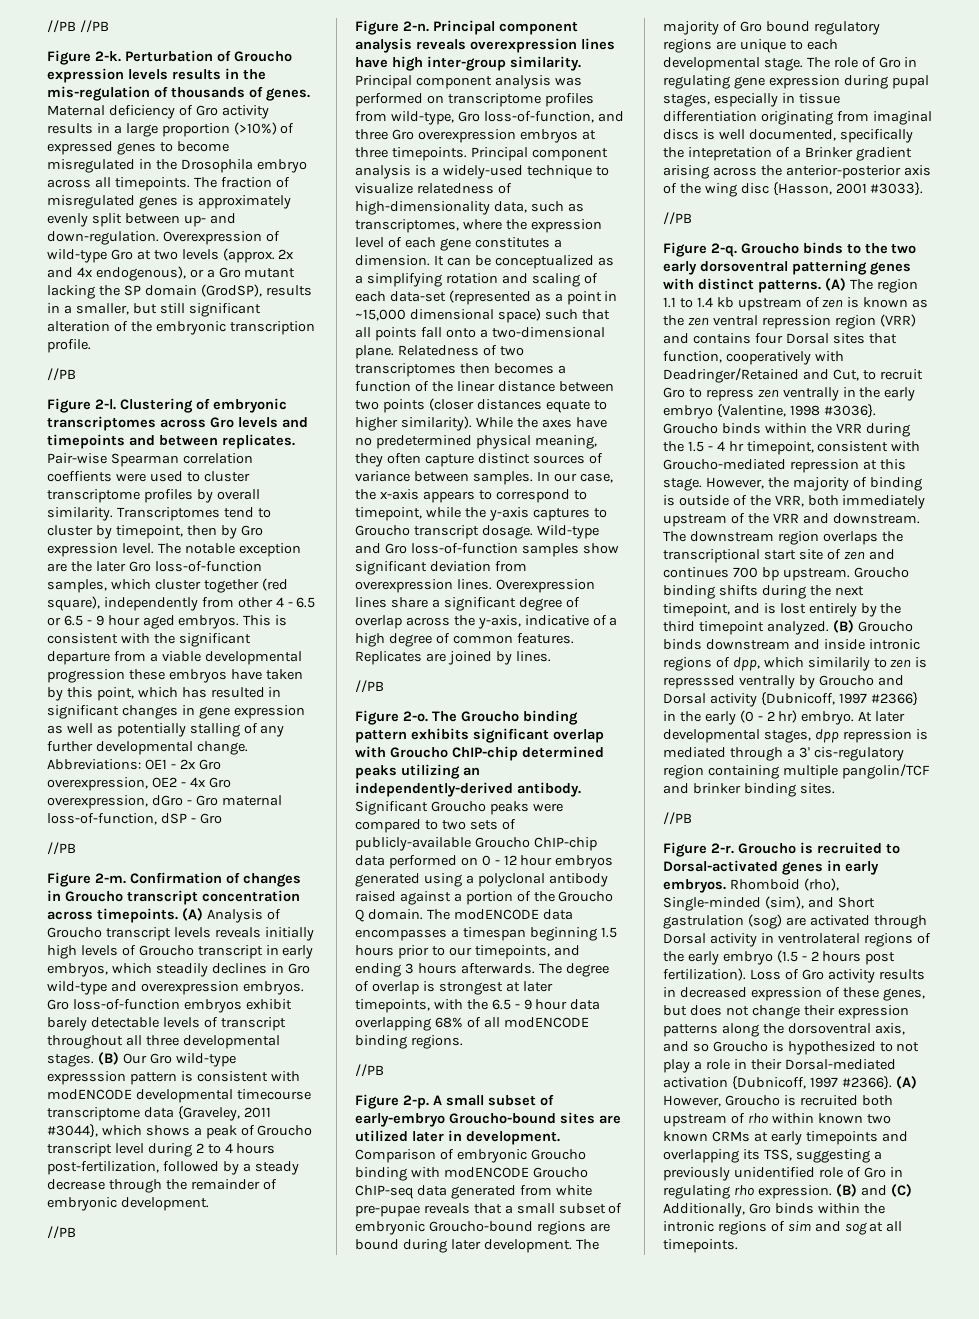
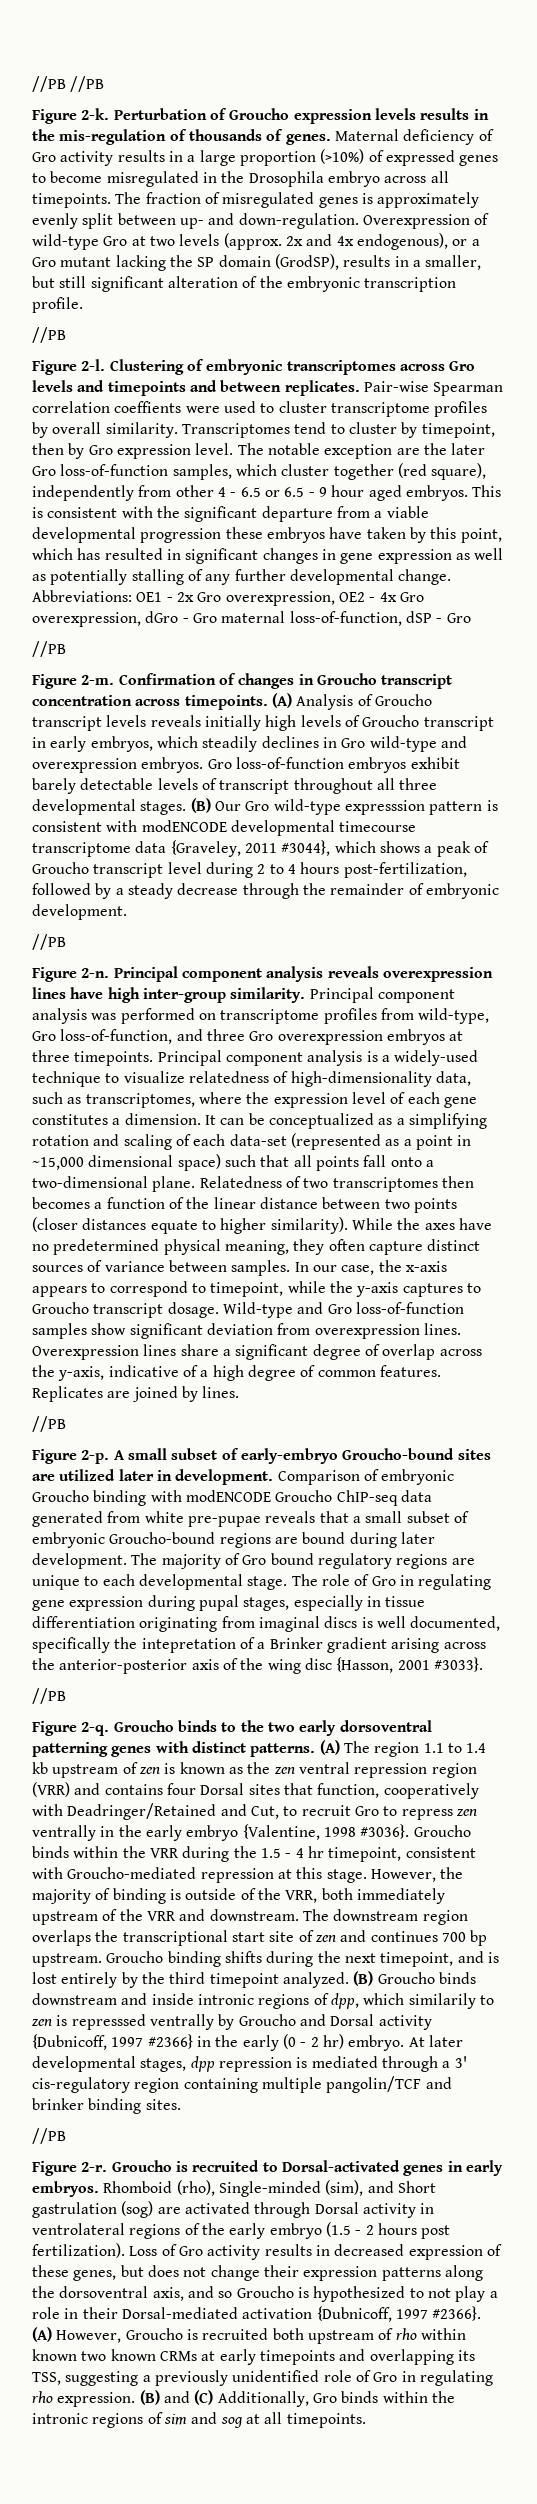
[355,710,578,725] [355,728,604,743] [355,746,604,761] [355,764,480,779] [355,782,581,797] [355,801,563,815] [355,819,516,833] [355,837,597,851] [355,855,614,869] [355,873,608,887] [355,891,614,905] [355,909,573,922] [355,927,617,941] [355,945,580,959] [355,963,609,977] [355,981,553,995] [355,999,601,1013] [355,1017,589,1031] [355,1035,463,1049] [355,1064,384,1077] // Figure 2-o. The Groucho binding pattern exhibits significant overlap with Groucho ChIP-chip determined peaks utilizing an independently-derived antibody. Significant Groucho peaks were compared to two sets of publicly-available Groucho ChIP-chip data performed on 0 - 12 hour embryos generated using a polyclonal antibody raised against a portion of the Groucho Q domain. The modENCODE data encompasses a timespan beginning 1.5 hours prior to our timepoints, and ending 3 hours afterwards. The degree of overlap is strongest at later timepoints, with the 6.5 - 9 hour data overlapping 68% of all modENCODE binding regions. // //PB -> (66, 1424) none

